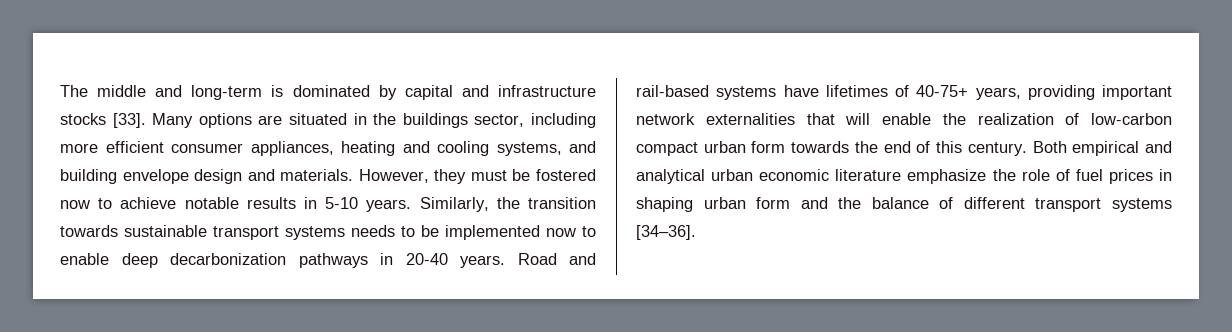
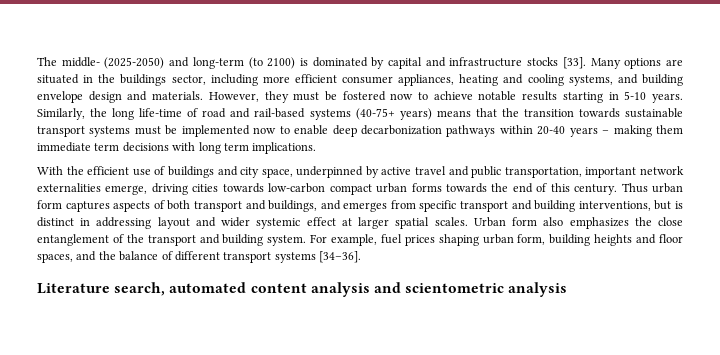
[97,85,263,100] middle and long-term -> [61,57,296,69] middle- (2025-2050) and long-term (to 2100)
(296, 203) none -> [562,92,603,103] starting
(520, 203) none -> [112,108,519,120] long life-time of road and rail-based systems (40-75+ years) means that the
[351,225,415,237] needs to -> [134,126,161,135] must
[380,253,596,268] [636,85,1172,100] [636,113,1080,125] in 20-40 years. Road and rail-based systems have lifetimes of 40-75+ years, providing important network externalities that will enable the realization of -> [499,125,683,137] [37,142,317,154] [37,166,684,178] [37,183,264,195] within 20-40 years – making them immediate term decisions with long term implications. // With the efficient use of buildings and city space, underpinned by active travel and public transportation, important network externalities emerge, driving cities towards
[751,141,786,153] form -> [411,183,442,192] forms
[1032,141,1172,156] [636,169,1070,184] Both empirical and analytical urban economic literature emphasize the role of -> [621,183,683,193] [37,200,683,212] [37,217,684,229] [37,234,378,246] Thus urban form captures aspects of both transport and buildings, and emerges from specific transport and building interventions, but is distinct in addressing layout and wider systemic effect at larger spatial scales. Urban form also emphasizes the close entanglement of the transport and building system. For example,
[1159,169,1172,181] in -> (435, 240) none
[756,197,791,209] form -> [517,234,683,246] [37,253,73,263] form, building heights and floor spaces,
(696, 232) none -> [37,282,568,297] // Literature search, automated content analysis and scientometric analysis

